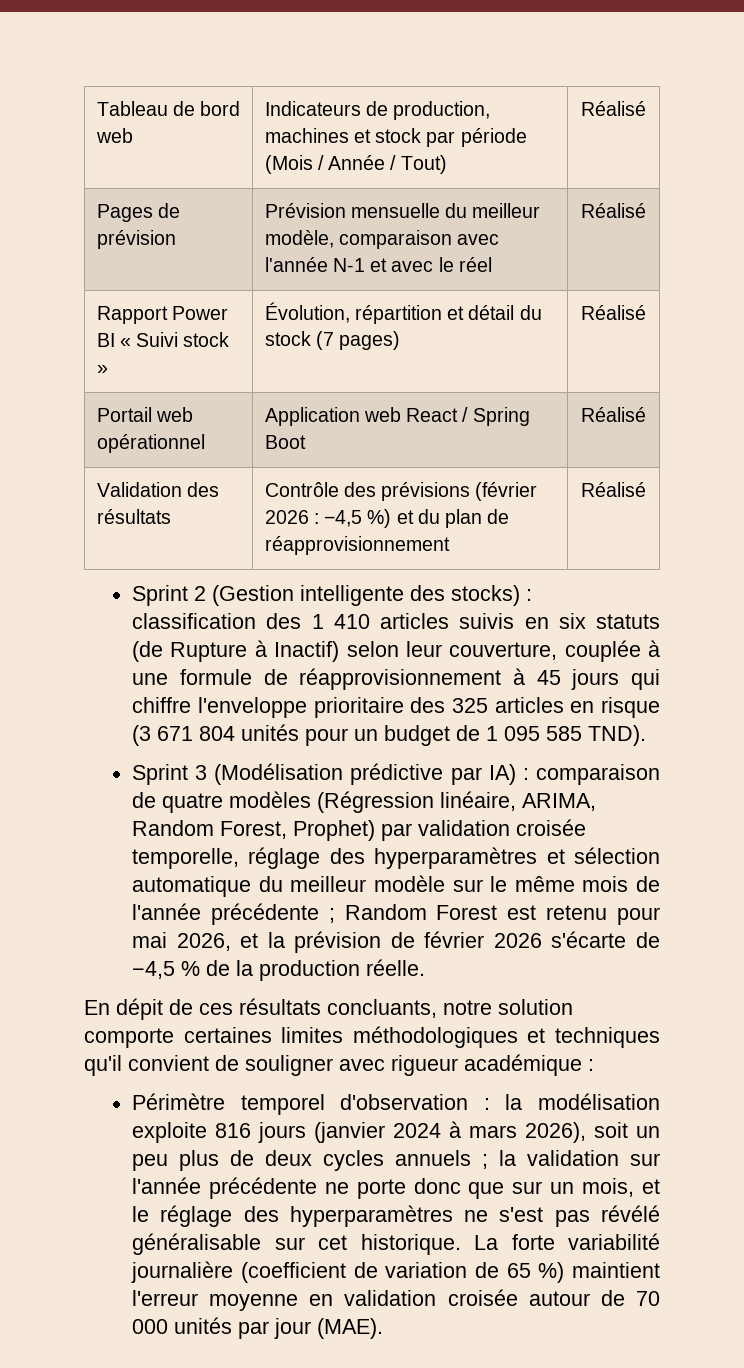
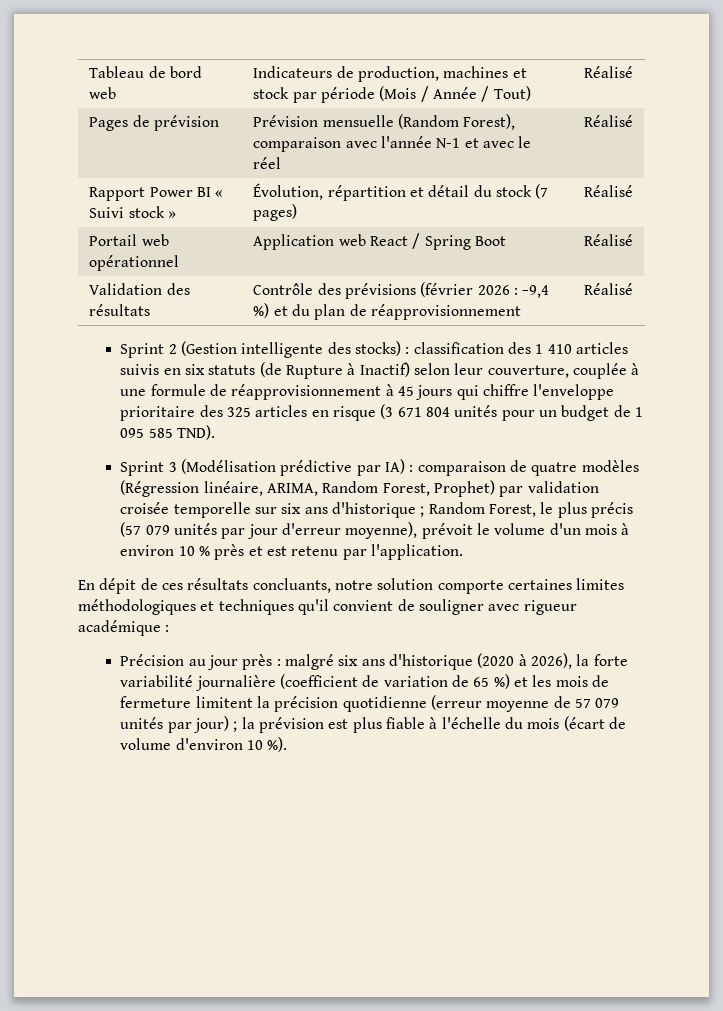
[445,203,541,218] [264,230,334,248] du meilleur modèle, -> [398,114,516,130] (Random Forest),
[324,510,363,527] −4,5 -> [522,285,550,298] −9,4
[132,847,660,869] [132,875,660,897] [132,903,660,925] [132,931,660,953] [132,959,426,981] temporelle, réglage des hyperparamètres et sélection automatique du meilleur modèle sur le même mois de l'année précédente ; Random Forest est retenu pour mai 2026, et la prévision de février 2026 s'écarte de −4,5 % de la production réelle. -> [173,502,633,518] [120,522,630,539] [120,544,463,560] temporelle sur six ans d'historique ; Random Forest, le plus précis (57 079 unités par jour d'erreur moyenne), prévoit le volume d'un mois à environ 10 % près et est retenu par l'application.
[132,1093,660,1115] [132,1121,660,1143] [132,1150,660,1171] [132,1177,661,1199] [132,1205,660,1227] [132,1233,499,1255] Périmètre temporel d'observation : la modélisation exploite 816 jours (janvier 2024 à mars 2026), soit un peu plus de deux cycles annuels ; la validation sur l'année précédente ne porte donc que sur un mois, et le réglage des hyperparamètres ne s'est pas révélé généralisable sur cet historique. La -> [120,653,590,670] Précision au jour près : malgré six ans d'historique (2020 à 2026), la
[572,1262,661,1278] [132,1289,660,1311] [132,1317,384,1339] maintient l'erreur moyenne en validation croisée autour de 70 000 unités par jour (MAE). -> [513,675,609,687] [120,695,620,712] [120,716,626,733] [120,737,288,752] et les mois de fermeture limitent la précision quotidienne (erreur moyenne de 57 079 unités par jour) ; la prévision est plus fiable à l'échelle du mois (écart de volume d'environ 10 %).

